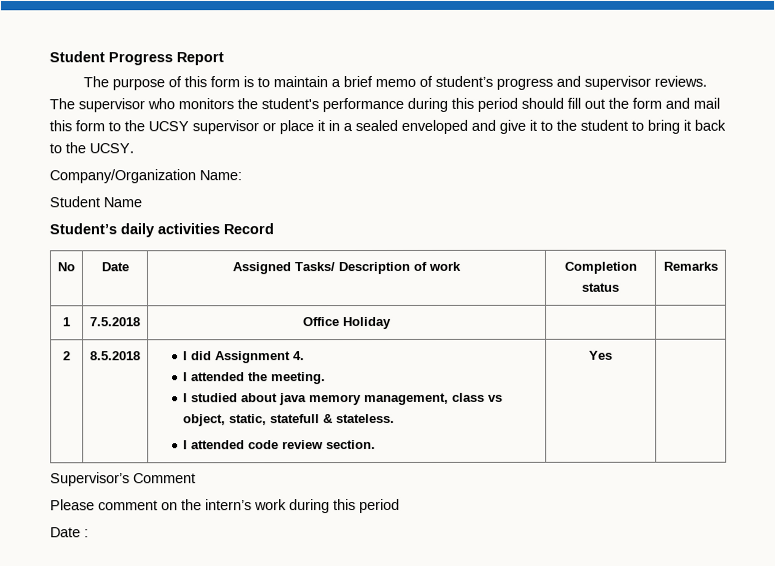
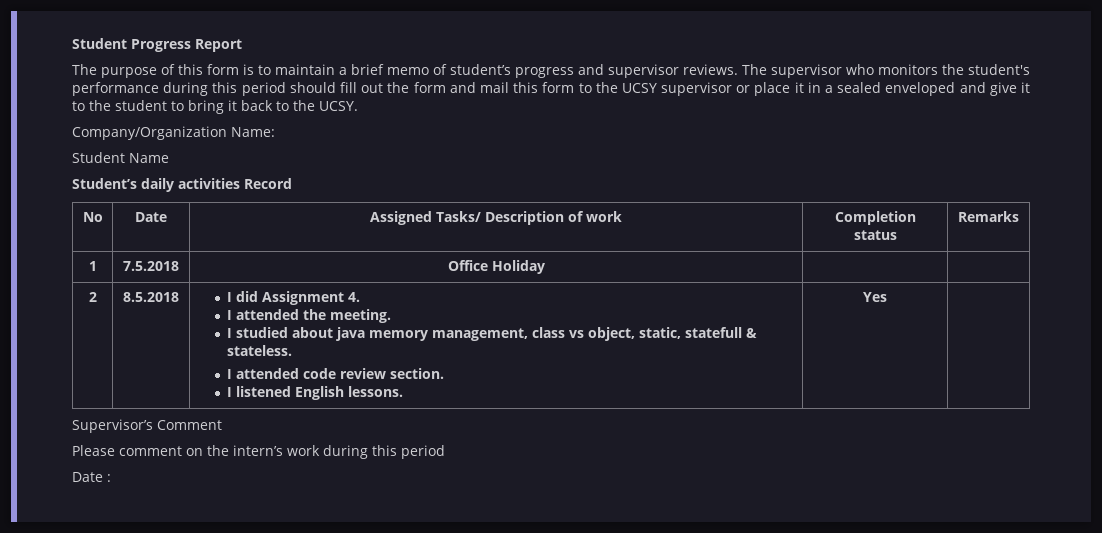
(377, 445) none -> [226,386,403,400] // I listened English lessons.

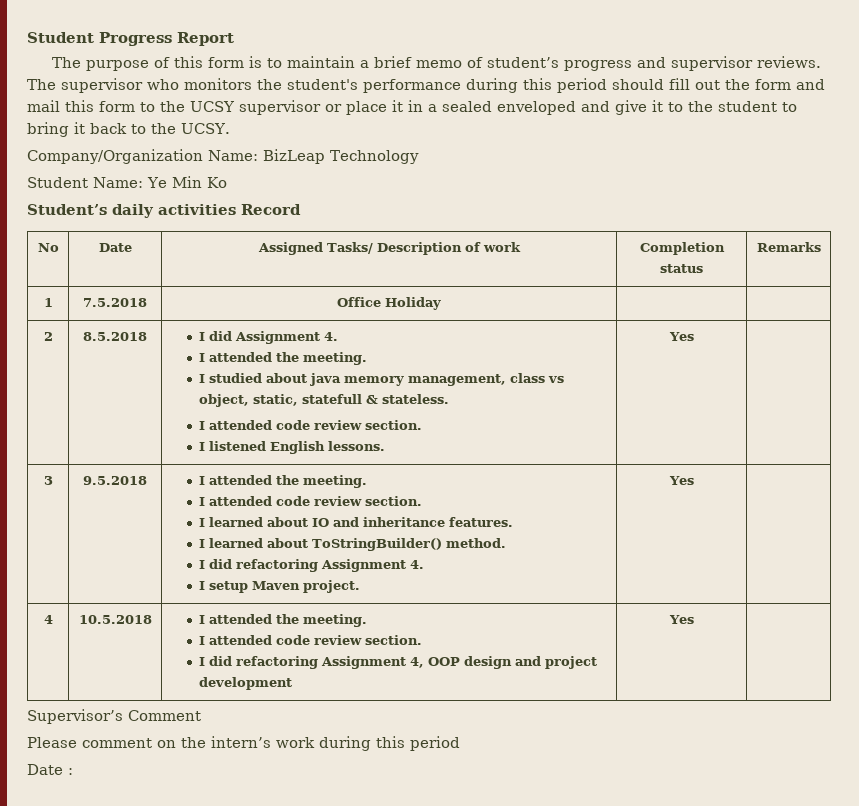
[72,152,169,163] // Student Name -> [263,149,419,164] [27,176,227,188] BizLeap Technology // Student Name: Ye Min Ko
(887, 297) none -> [43,476,53,485] [83,476,147,485] [198,475,367,488] [198,496,422,506] [198,517,513,527] [198,538,506,551] [198,559,424,572] [198,580,360,593] [668,476,694,485] [43,615,53,624] [78,615,152,624] [198,614,367,627] [198,635,422,645] [198,656,597,669] [198,677,292,690] [668,615,694,624] // 3 | 9.5.2018 | I attended the meeting. // I attended code review section. // I learned about IO and inheritance features. // I learned about ToStringBuilder() method. // I did refactoring Assignment 4. // I setup Maven project. | Yes | // 4 | 10.5.2018 | I attended the meeting. // I attended code review section. // I did refactoring Assignment 4, OOP design and project development | Yes |

